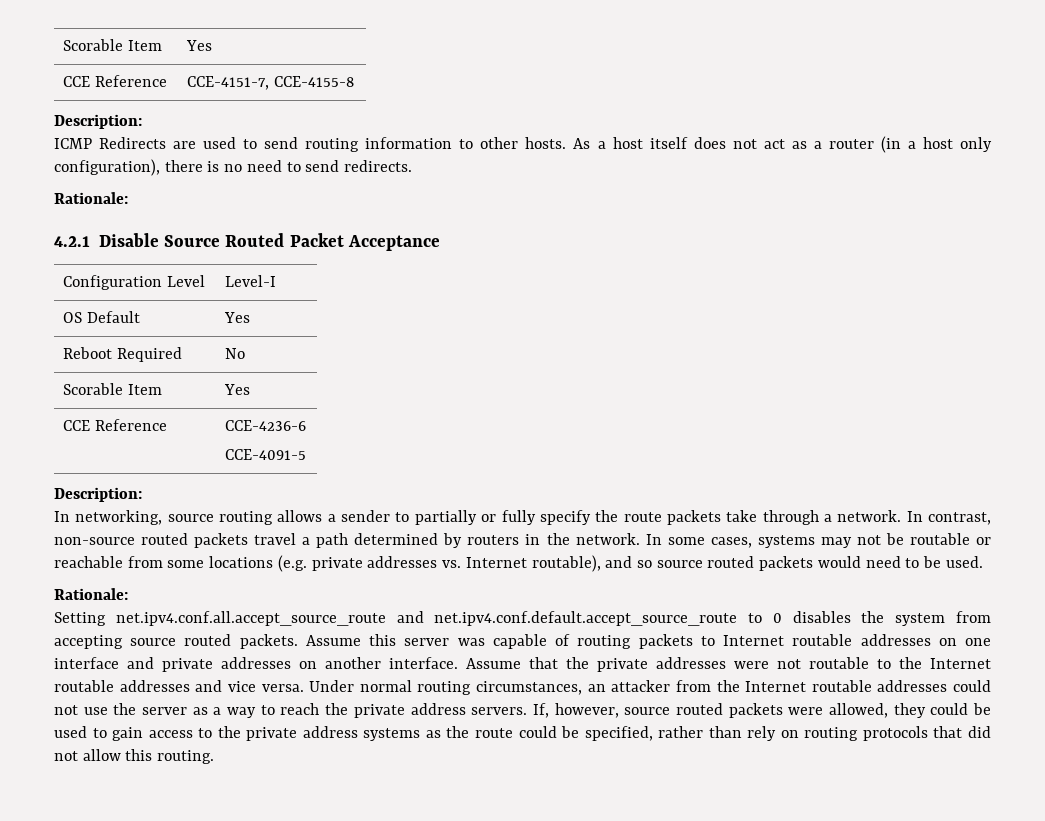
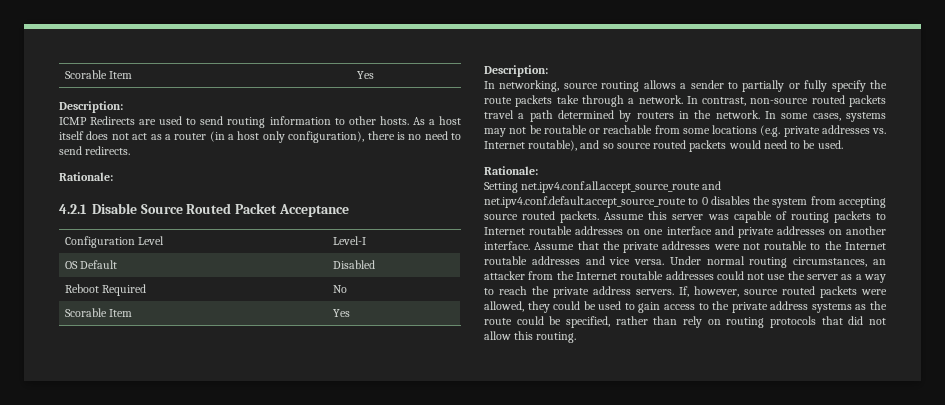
[63,39,162,51] [186,40,213,51] [63,75,167,87] [187,76,354,90] Scorable Item | Yes // CCE Reference | CCE-4151-7, CCE-4155-8 -> [65,70,133,79] [357,71,375,79] Scorable Item | Yes
[224,312,251,323] Yes -> [333,260,376,269] Disabled
[63,419,167,431] [225,420,307,431] [225,449,307,460] // CCE Reference | CCE-4236-6 // CCE-4091-5 -> (351, 313) none

